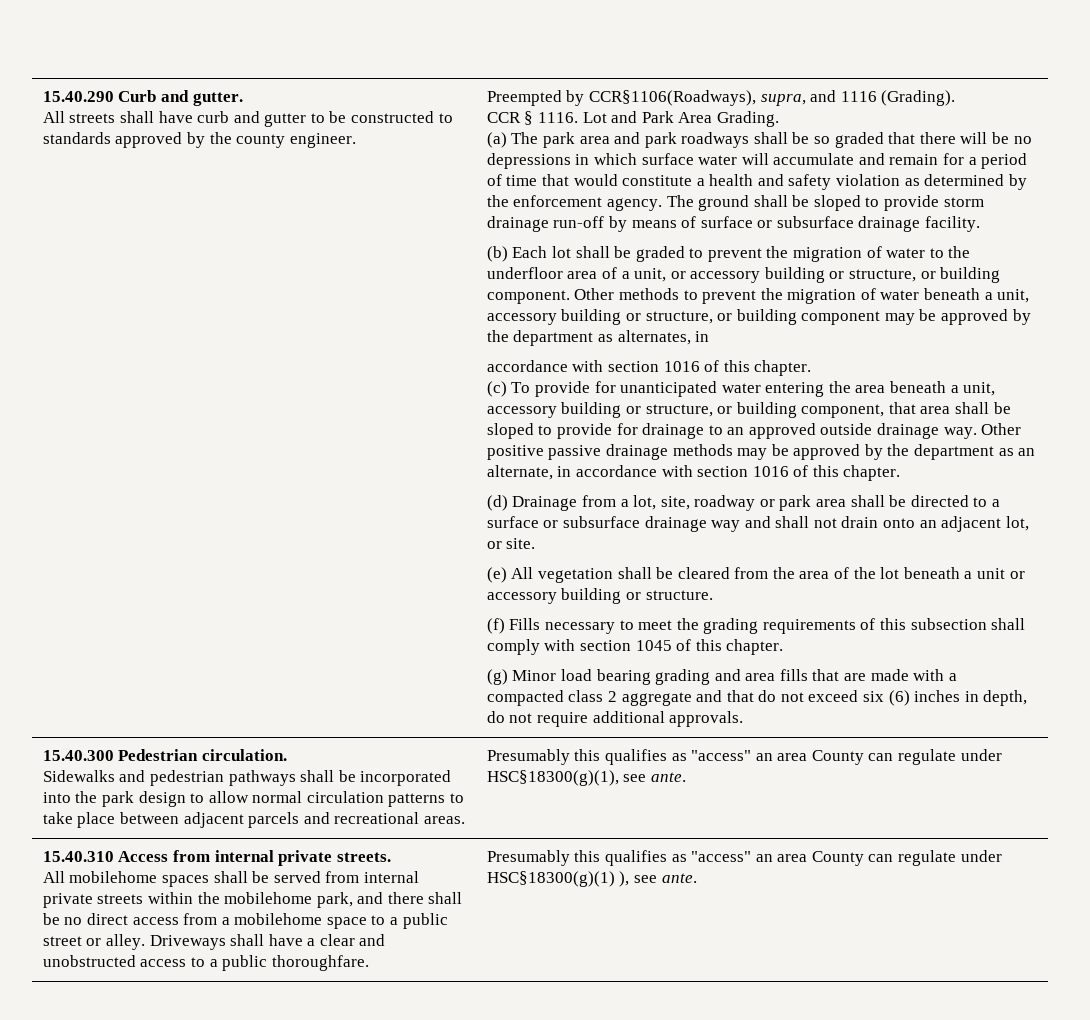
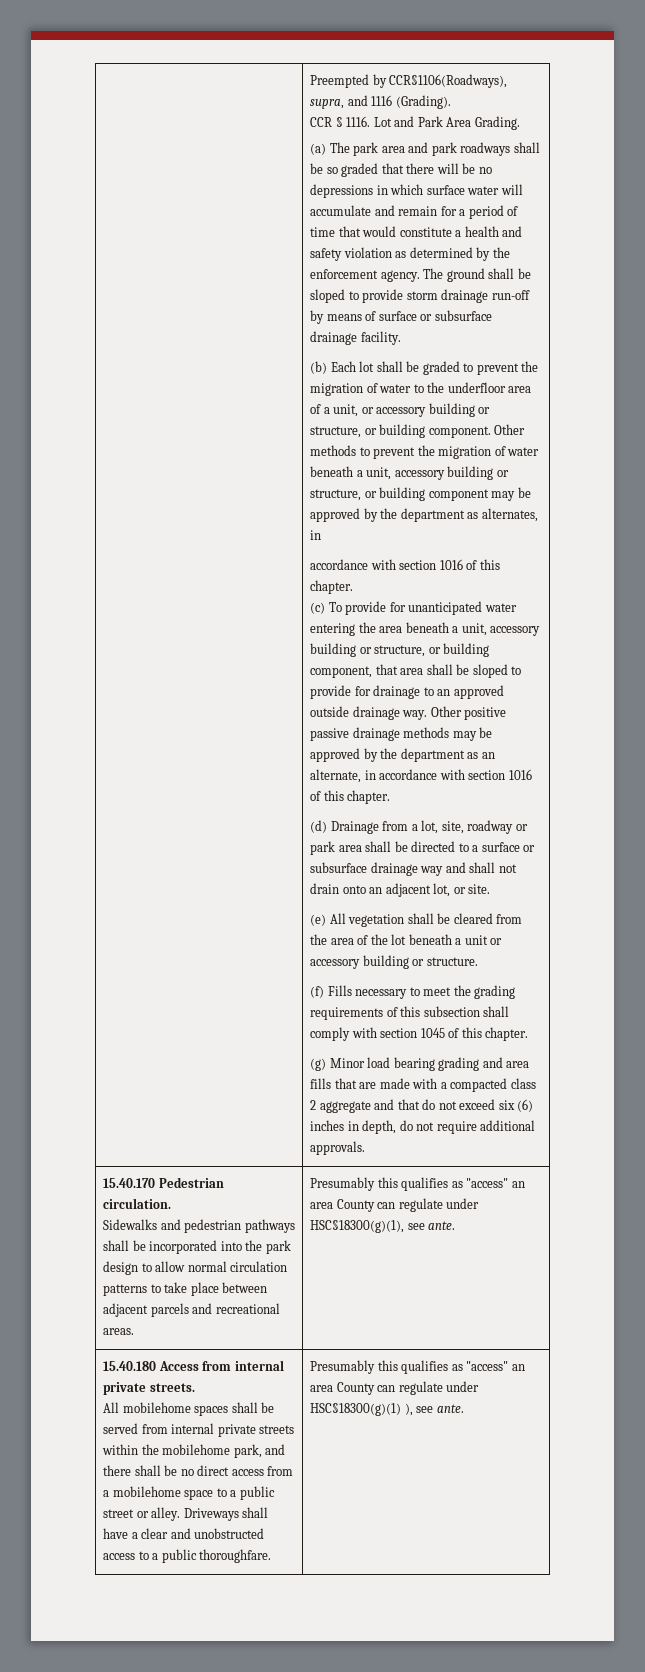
[42,90,243,106] [42,111,453,127] [42,132,356,148] 15.40.290 Curb and gutter. // All streets shall have curb and gutter to be constructed to standards approved by the county engineer. -> (310, 81) none
[42,750,114,761] 15.40.300 -> [103,1178,156,1188] 15.40.170
[42,851,114,862] 15.40.310 -> [103,1361,157,1371] 15.40.180

